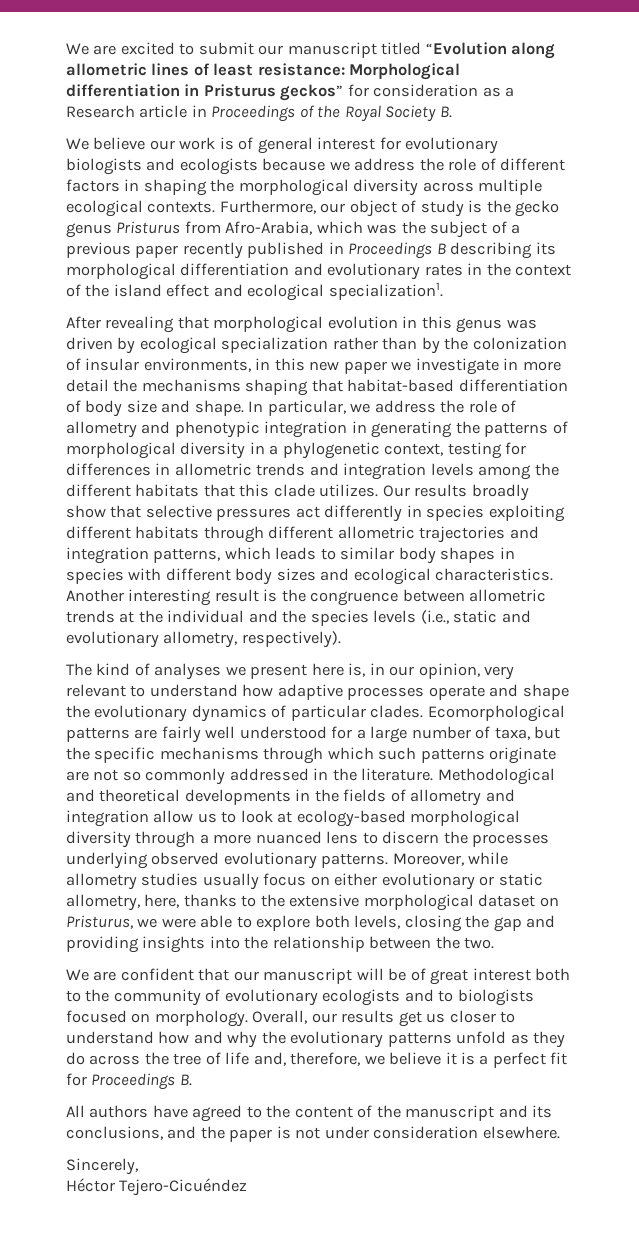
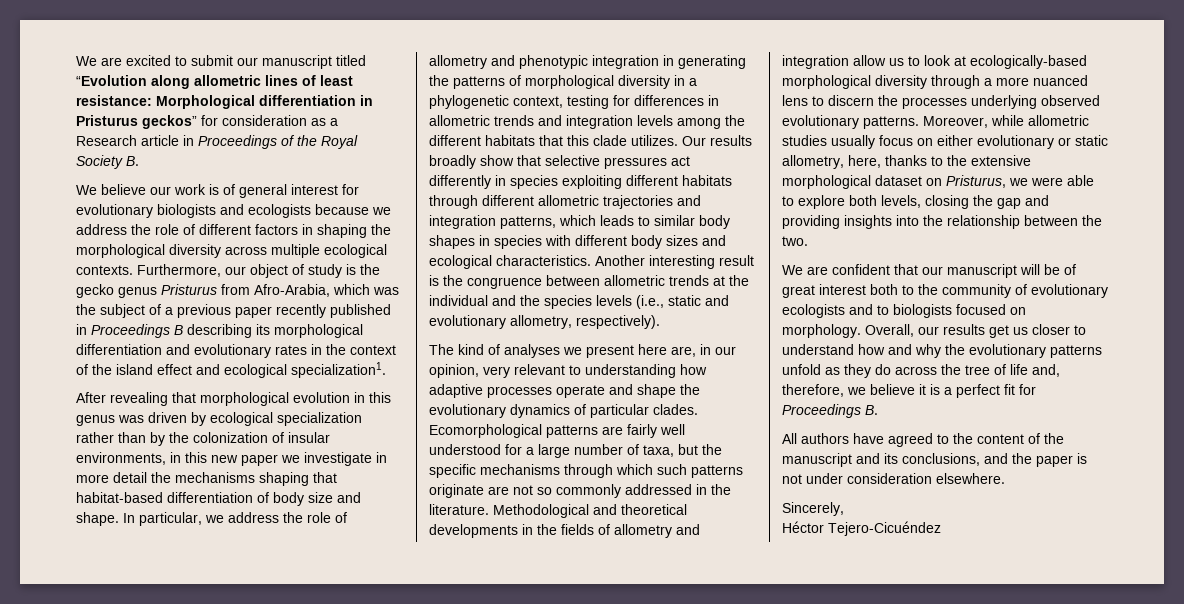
[348,663,366,677] is, -> [671,346,696,357] are,
[149,684,238,697] understand -> [585,364,676,378] understanding
[296,810,406,827] ecology-based -> [970,55,1087,69] ecologically-based
[66,873,137,890] allometry -> [1028,115,1089,126] allometric

